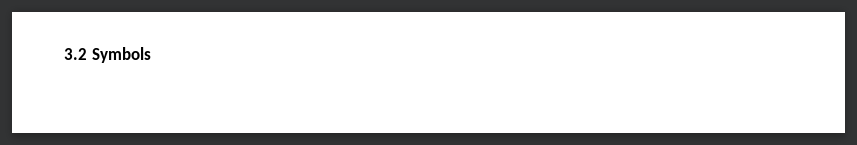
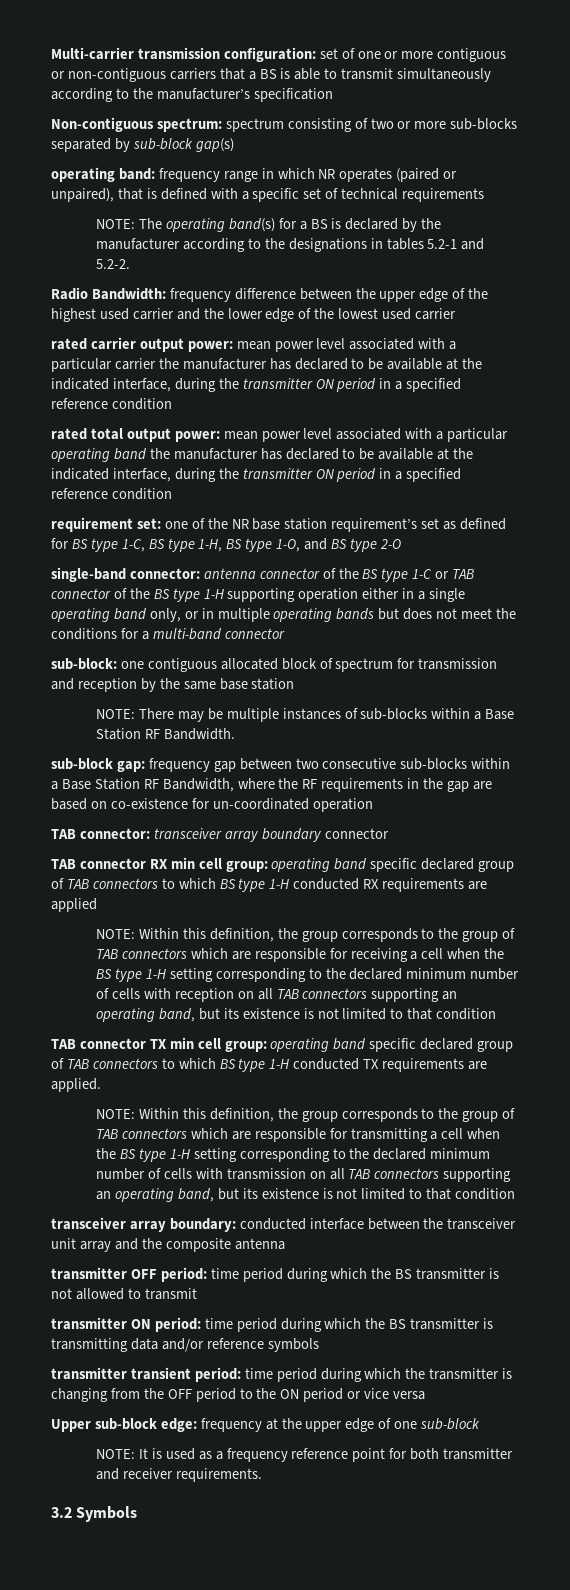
(64, 54) none -> [51,47,507,62] [51,68,492,82] [51,88,333,102] [51,117,518,132] [51,138,234,152] [51,167,458,182] [51,188,485,202] [96,218,442,232] [96,238,485,252] [96,259,131,269] [51,287,489,302] [51,308,457,322] [51,337,457,352] [51,358,483,372] [51,378,462,392] [51,398,172,410] [51,428,509,442] [51,448,474,462] [51,468,462,482] [51,488,172,500] [51,517,507,532] [51,538,401,552] [51,567,475,582] [51,588,466,602] [51,608,516,622] [51,628,285,640] [51,658,498,672] [51,678,295,692] [96,708,515,722] [96,728,235,740] [51,758,511,772] [51,778,492,792] [51,798,373,812] [51,828,389,842] [51,857,515,872] [51,878,488,892] [51,898,97,912] [96,928,516,942] [96,948,505,962] [96,968,520,982] [96,988,458,1002] [96,1008,497,1022] [51,1037,514,1052] [51,1058,488,1072] [51,1078,101,1092] [96,1108,516,1122] [96,1128,501,1142] [96,1148,491,1162] [96,1168,512,1182] [96,1188,516,1202] [51,1217,517,1232] [51,1238,285,1252] [51,1267,500,1282] [51,1288,197,1300] [51,1317,494,1332] [51,1338,319,1352] [51,1367,513,1382] [51,1388,426,1402] [51,1418,481,1432] [96,1448,514,1462] [96,1468,262,1482] Multi-carrier transmission configuration: set of one or more contiguous or non-contiguous carriers that a BS is able to transmit simultaneously according to the manufacturer’s specification // Non-contiguous spectrum: spectrum consisting of two or more sub-blocks separated by sub-block gap(s) // operating band: frequency range in which NR operates (paired or unpaired), that is defined with a specific set of technical requirements // NOTE: The operating band(s) for a BS is declared by the manufacturer according to the designations in tables 5.2-1 and 5.2-2. // Radio Bandwidth: frequency difference between the upper edge of the highest used carrier and the lower edge of the lowest used carrier // rated carrier output power: mean power level associated with a particular carrier the manufacturer has declared to be available at the indicated interface, during the transmitter ON period in a specified reference condition // rated total output power: mean power level associated with a particular operating band the manufacturer has declared to be available at the indicated interface, during the transmitter ON period in a specified reference condition // requirement set: one of the NR base station requirement’s set as defined for BS type 1-C, BS type 1-H, BS type 1-O, and BS type 2-O // single-band connector: antenna connector of the BS type 1-C or TAB connector of the BS type 1-H supporting operation either in a single operating band only, or in multiple operating bands but does not meet the conditions for a multi-band connector // sub-block: one contiguous allocated block of spectrum for transmission and reception by the same base station // NOTE: There may be multiple instances of sub-blocks within a Base Station RF Bandwidth. // sub-block gap: frequency gap between two consecutive sub-blocks within a Base Station RF Bandwidth, where the RF requirements in the gap are based on co-existence for un-coordinated operation // TAB connector: transceiver array boundary connector // TAB connector RX min cell group: operating band specific declared group of TAB connectors to which BS type 1-H conducted RX requirements are applied // NOTE: Within this definition, the group corresponds to the group of TAB connectors which are responsible for receiving a cell when the BS type 1-H setting corresponding to the declared minimum number of cells with reception on all TAB connectors supporting an operating band, but its existence is not limited to that condition // TAB connector TX min cell group: operating band specific declared group of TAB connectors to which BS type 1-H conducted TX requirements are applied. // NOTE: Within this definition, the group corresponds to the group of TAB connectors which are responsible for transmitting a cell when the BS type 1-H setting corresponding to the declared minimum number of cells with transmission on all TAB connectors supporting an operating band, but its existence is not limited to that condition // transceiver array boundary: conducted interface between the transceiver unit array and the composite antenna // transmitter OFF period: time period during which the BS transmitter is not allowed to transmit // transmitter ON period: time period during which the BS transmitter is transmitting data and/or reference symbols // transmitter transient period: time period during which the transmitter is changing from the OFF period to the ON period or vice versa // Upper sub-block edge: frequency at the upper edge of one sub-block // NOTE: It is used as a frequency reference point for both transmitter and receiver requirements. //

